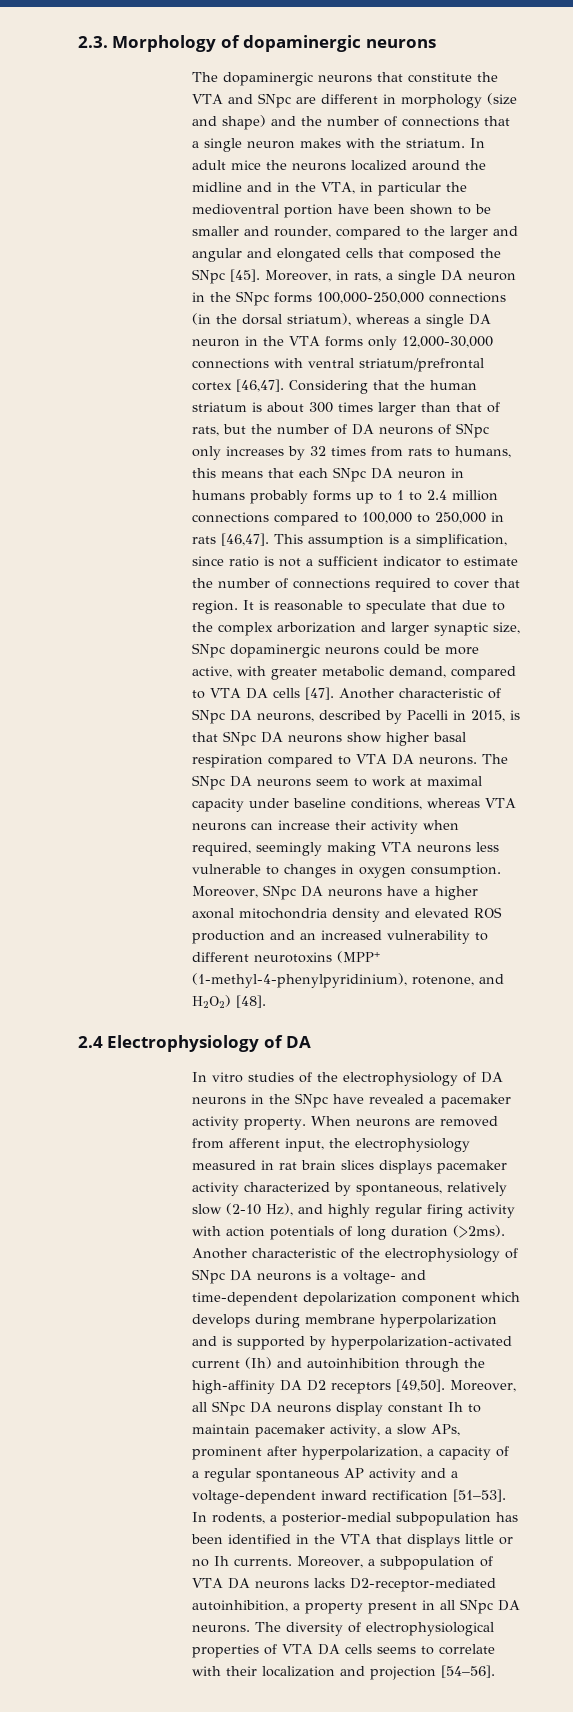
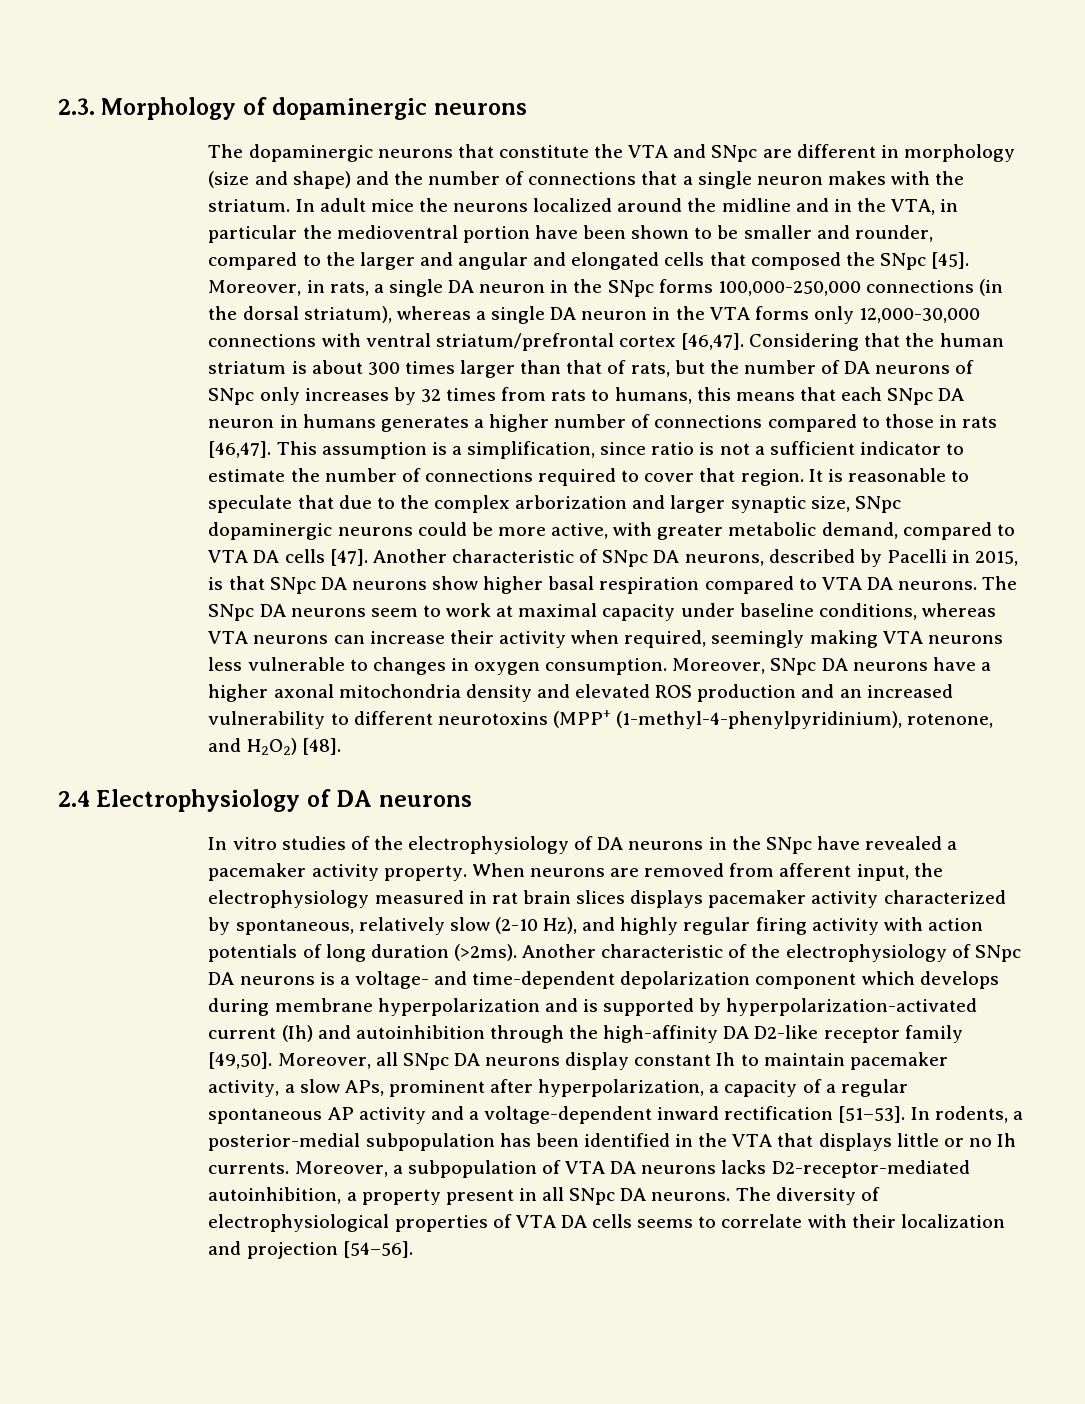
[250,490,499,504] [192,512,487,526] probably forms up to 1 to 2.4 million connections compared to 100,000 to 250,000 -> [380,414,934,432] generates a higher number of connections compared to those
(312, 1042) none -> [378,795,472,807] neurons
[307,1380,392,1394] D2 receptors -> [754,1025,963,1043] D2-like receptor family

